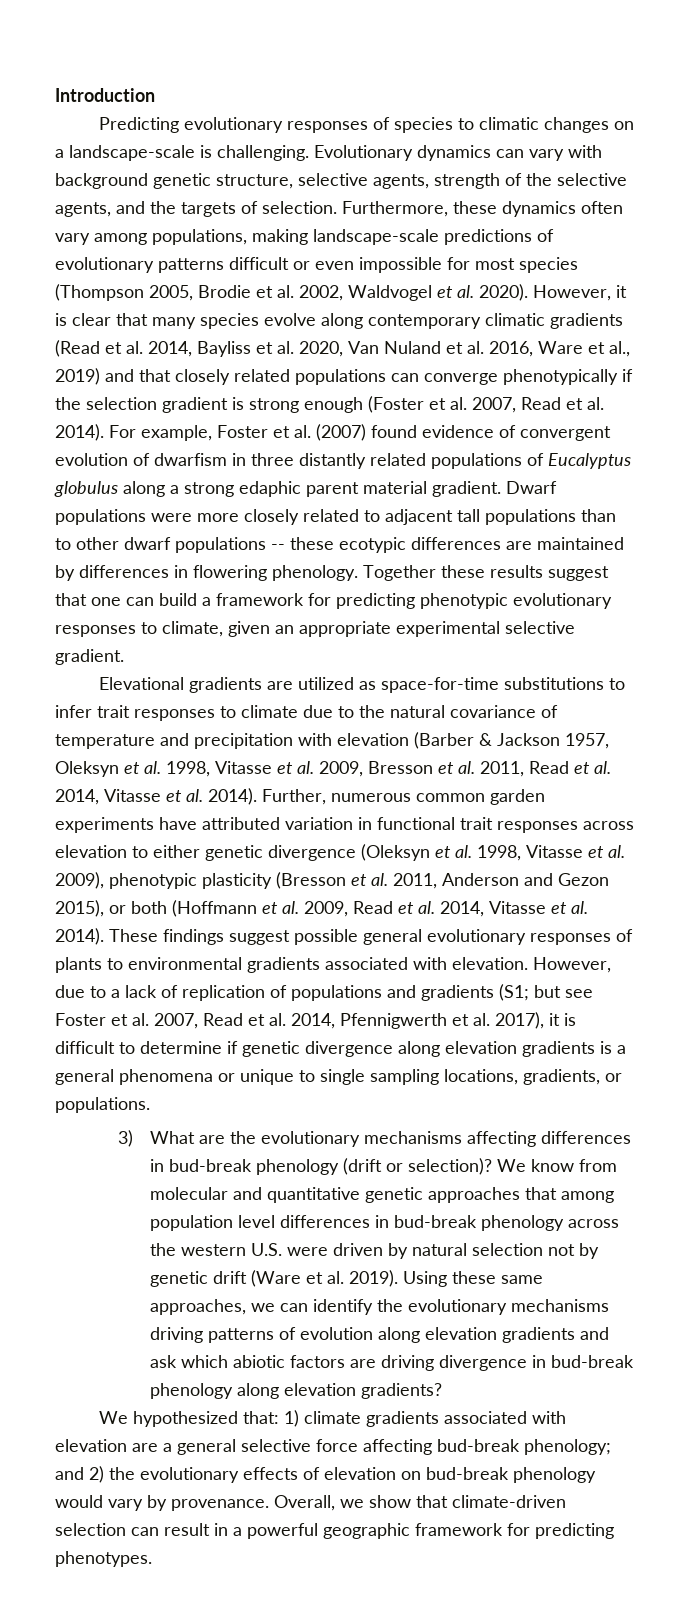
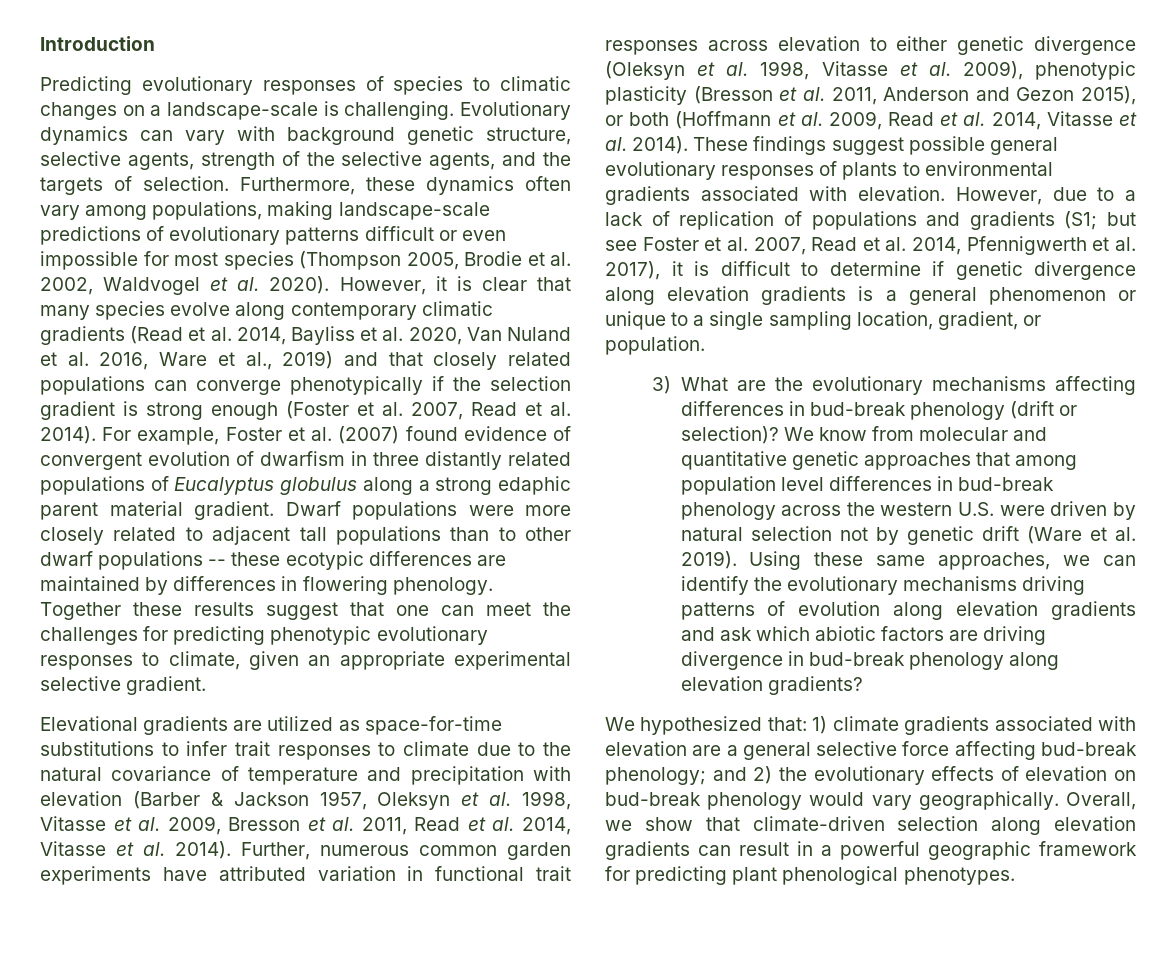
[159,593,304,606] build a framework -> [486,602,571,616] [40,627,138,645] meet the challenges
[119,1069,213,1085] phenomena -> [988,287,1106,305] phenomenon
(315, 1076) none -> [693,315,705,326] a
[444,1069,622,1085] [55,1097,150,1113] locations, gradients, or populations. -> [856,311,1041,330] [605,336,705,355] location, gradient, or population.
[147,1495,269,1511] by provenance. -> [918,791,1059,810] geographically.
(126, 1529) none -> [991,816,1136,835] [605,841,690,860] along elevation gradients
(614, 1531) none -> [732,866,899,885] plant phenological

